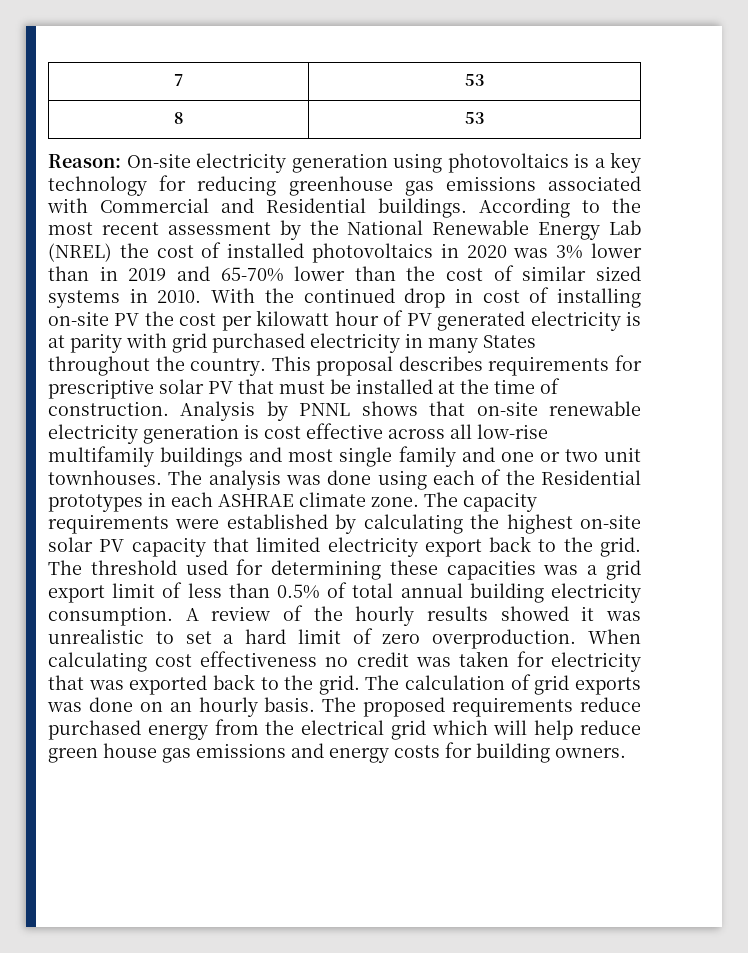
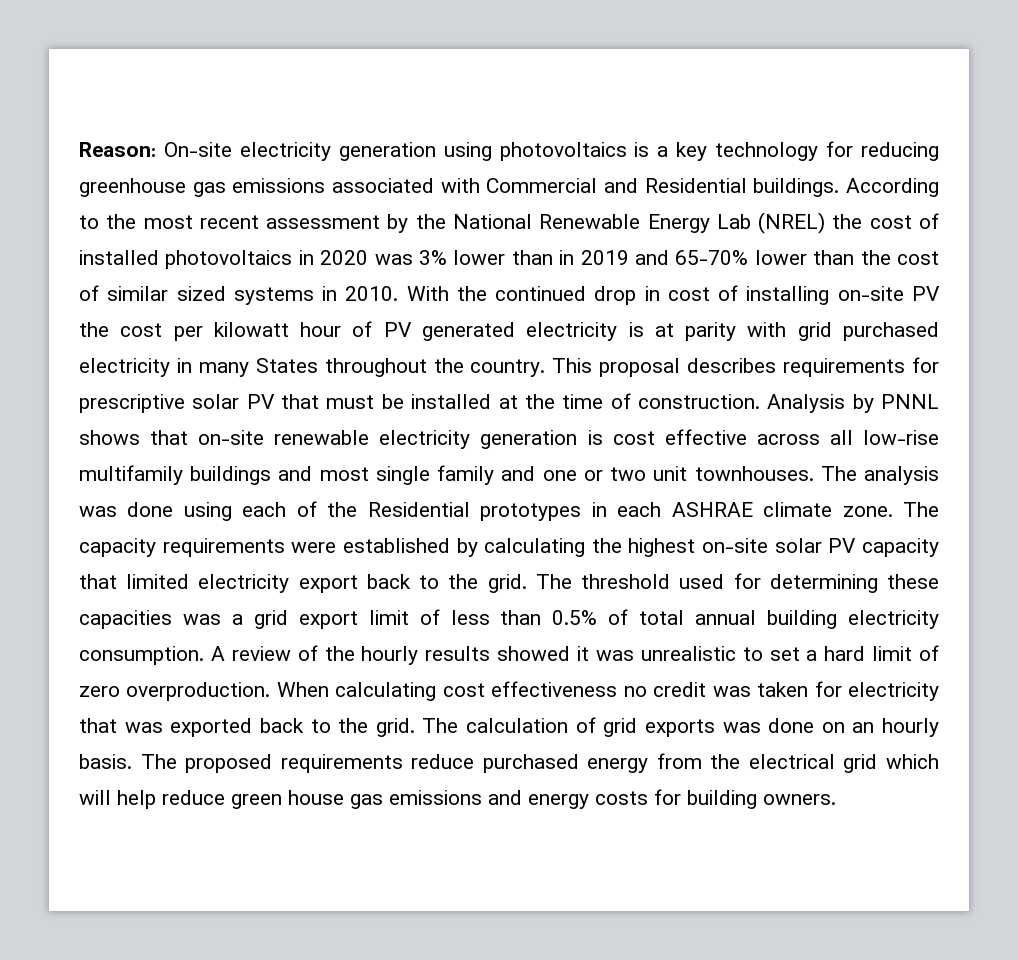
[174,74,183,86] [465,74,484,86] [173,112,184,124] [465,112,484,124] 7 | 53 // 8 | 53 // -> (79, 149) none

